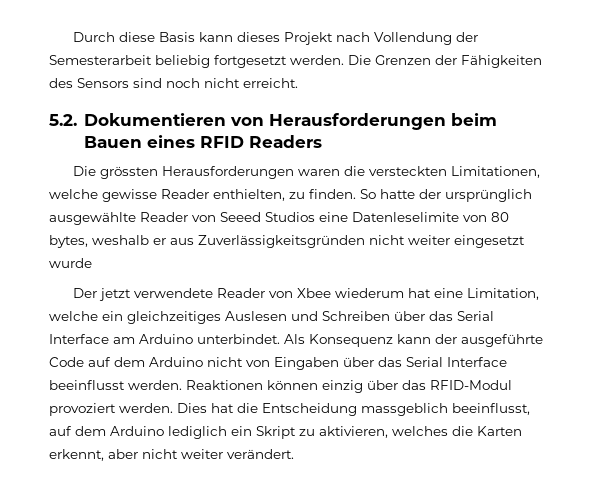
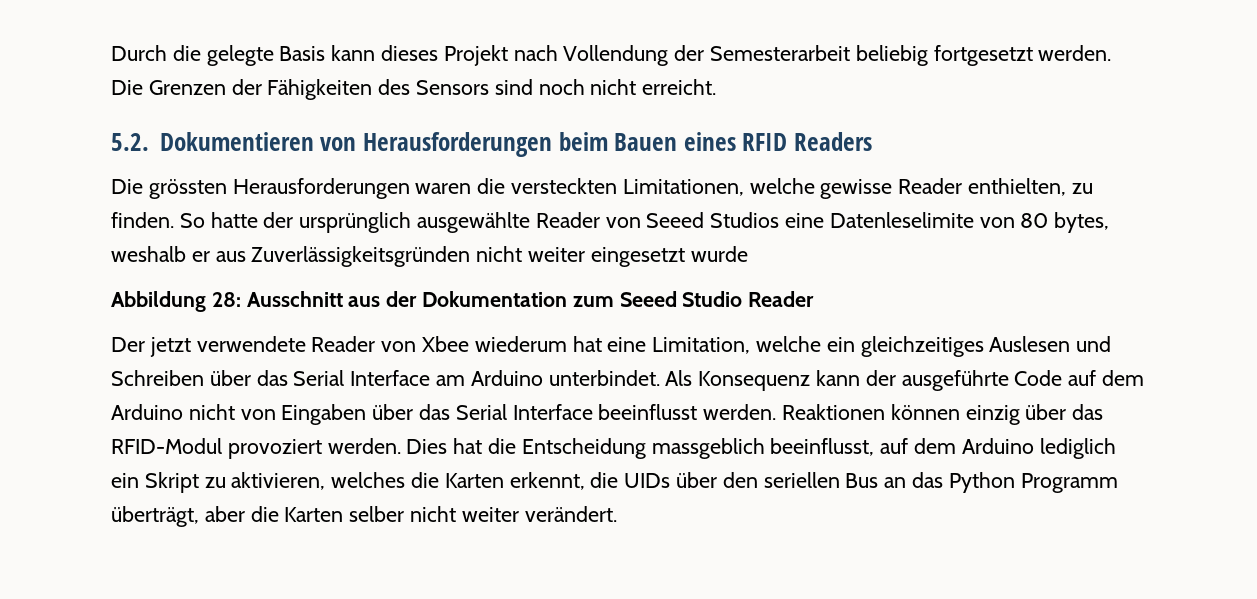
[118,32,155,42] diese -> [172,45,274,66] die gelegte
(92, 263) none -> [111,291,815,312] // Abbildung 28: Ausschnitt aus der Dokumentation zum Seeed Studio Reader
[108,449,138,459] aber -> [590,472,1118,493] [111,506,405,527] die UIDs über den seriellen Bus an das Python Programm überträgt, aber die Karten selber

